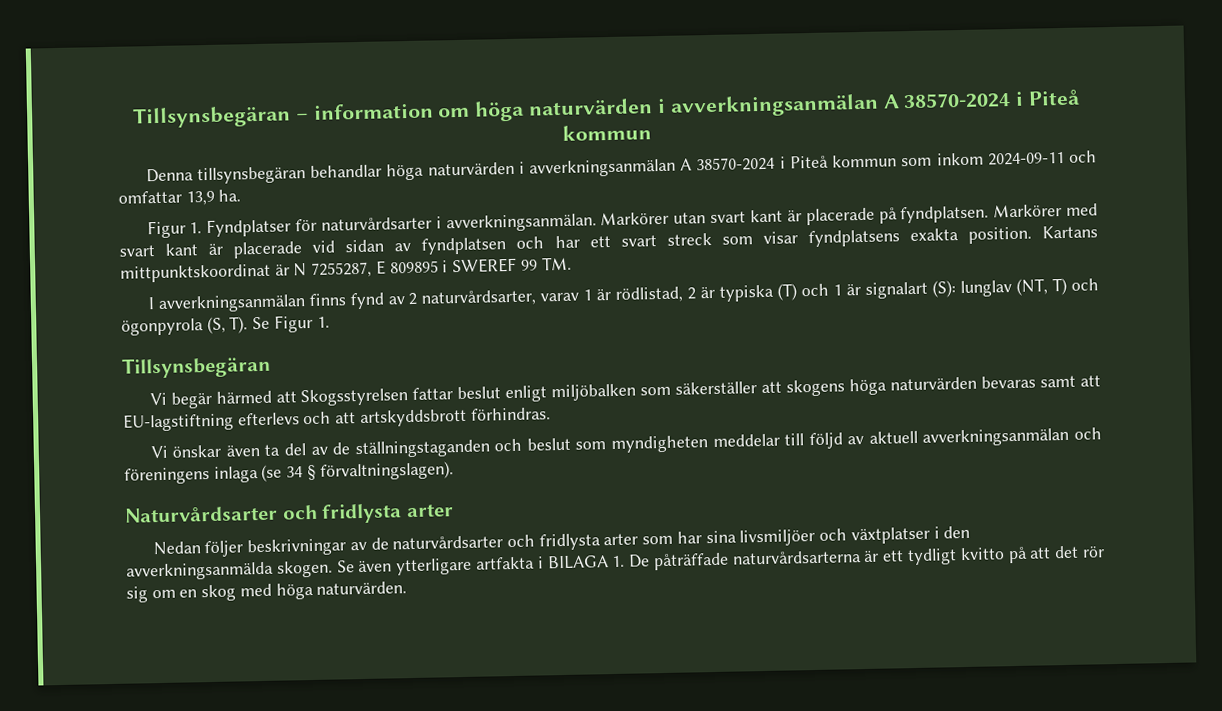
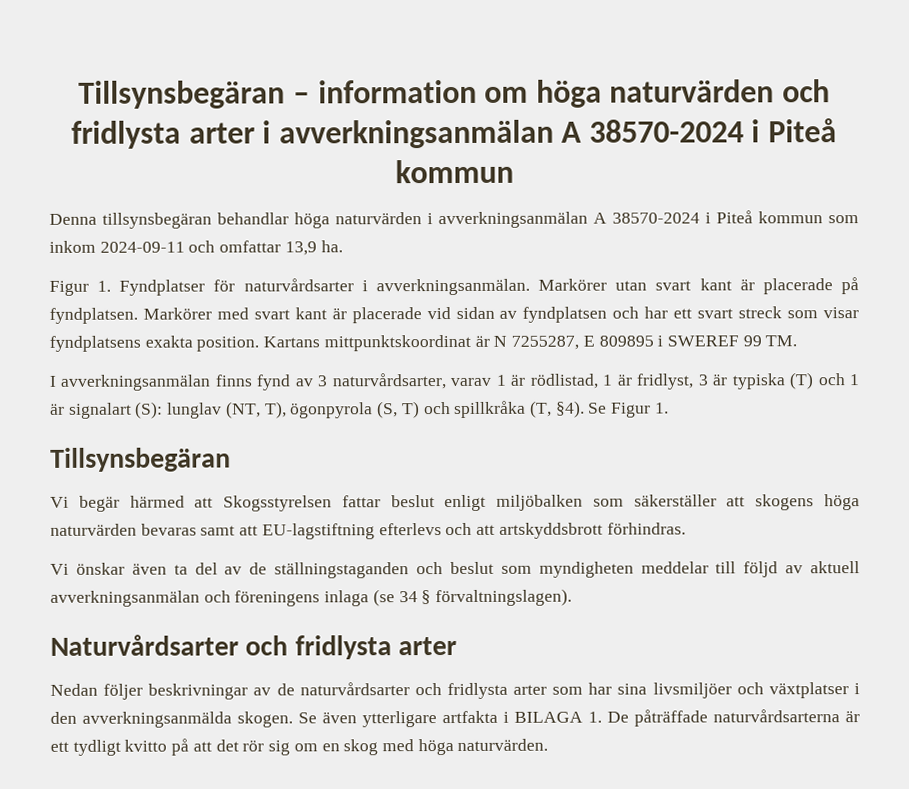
(654, 107) none -> [781,79,830,103] [71,120,255,149] och fridlysta arter
[408,292,418,306] 2 -> [317,375,328,387] 3
[687,287,697,300] 2 -> [602,373,708,390] 1 är fridlyst, 3
[1052,277,1099,296] [121,316,249,336] T) och ögonpyrola (S, T). -> [264,400,585,419] T), ögonpyrola (S, T) och spillkråka (T, §4).

